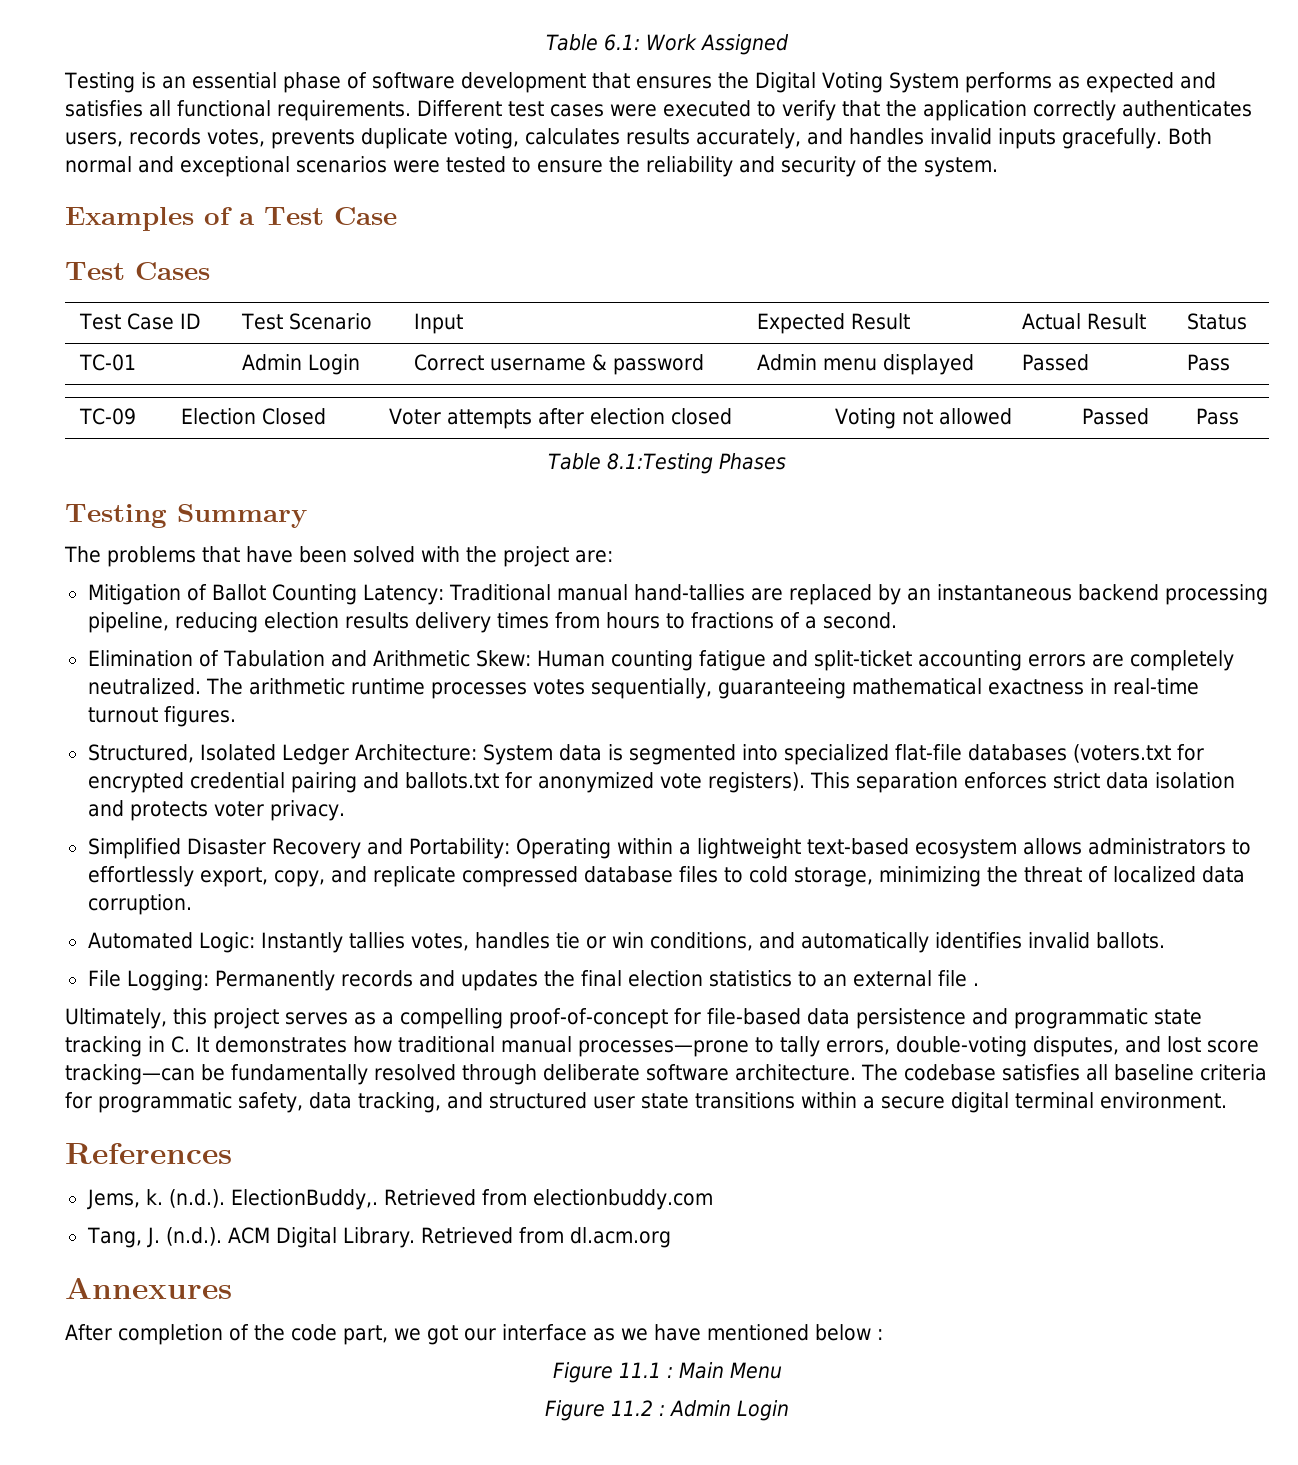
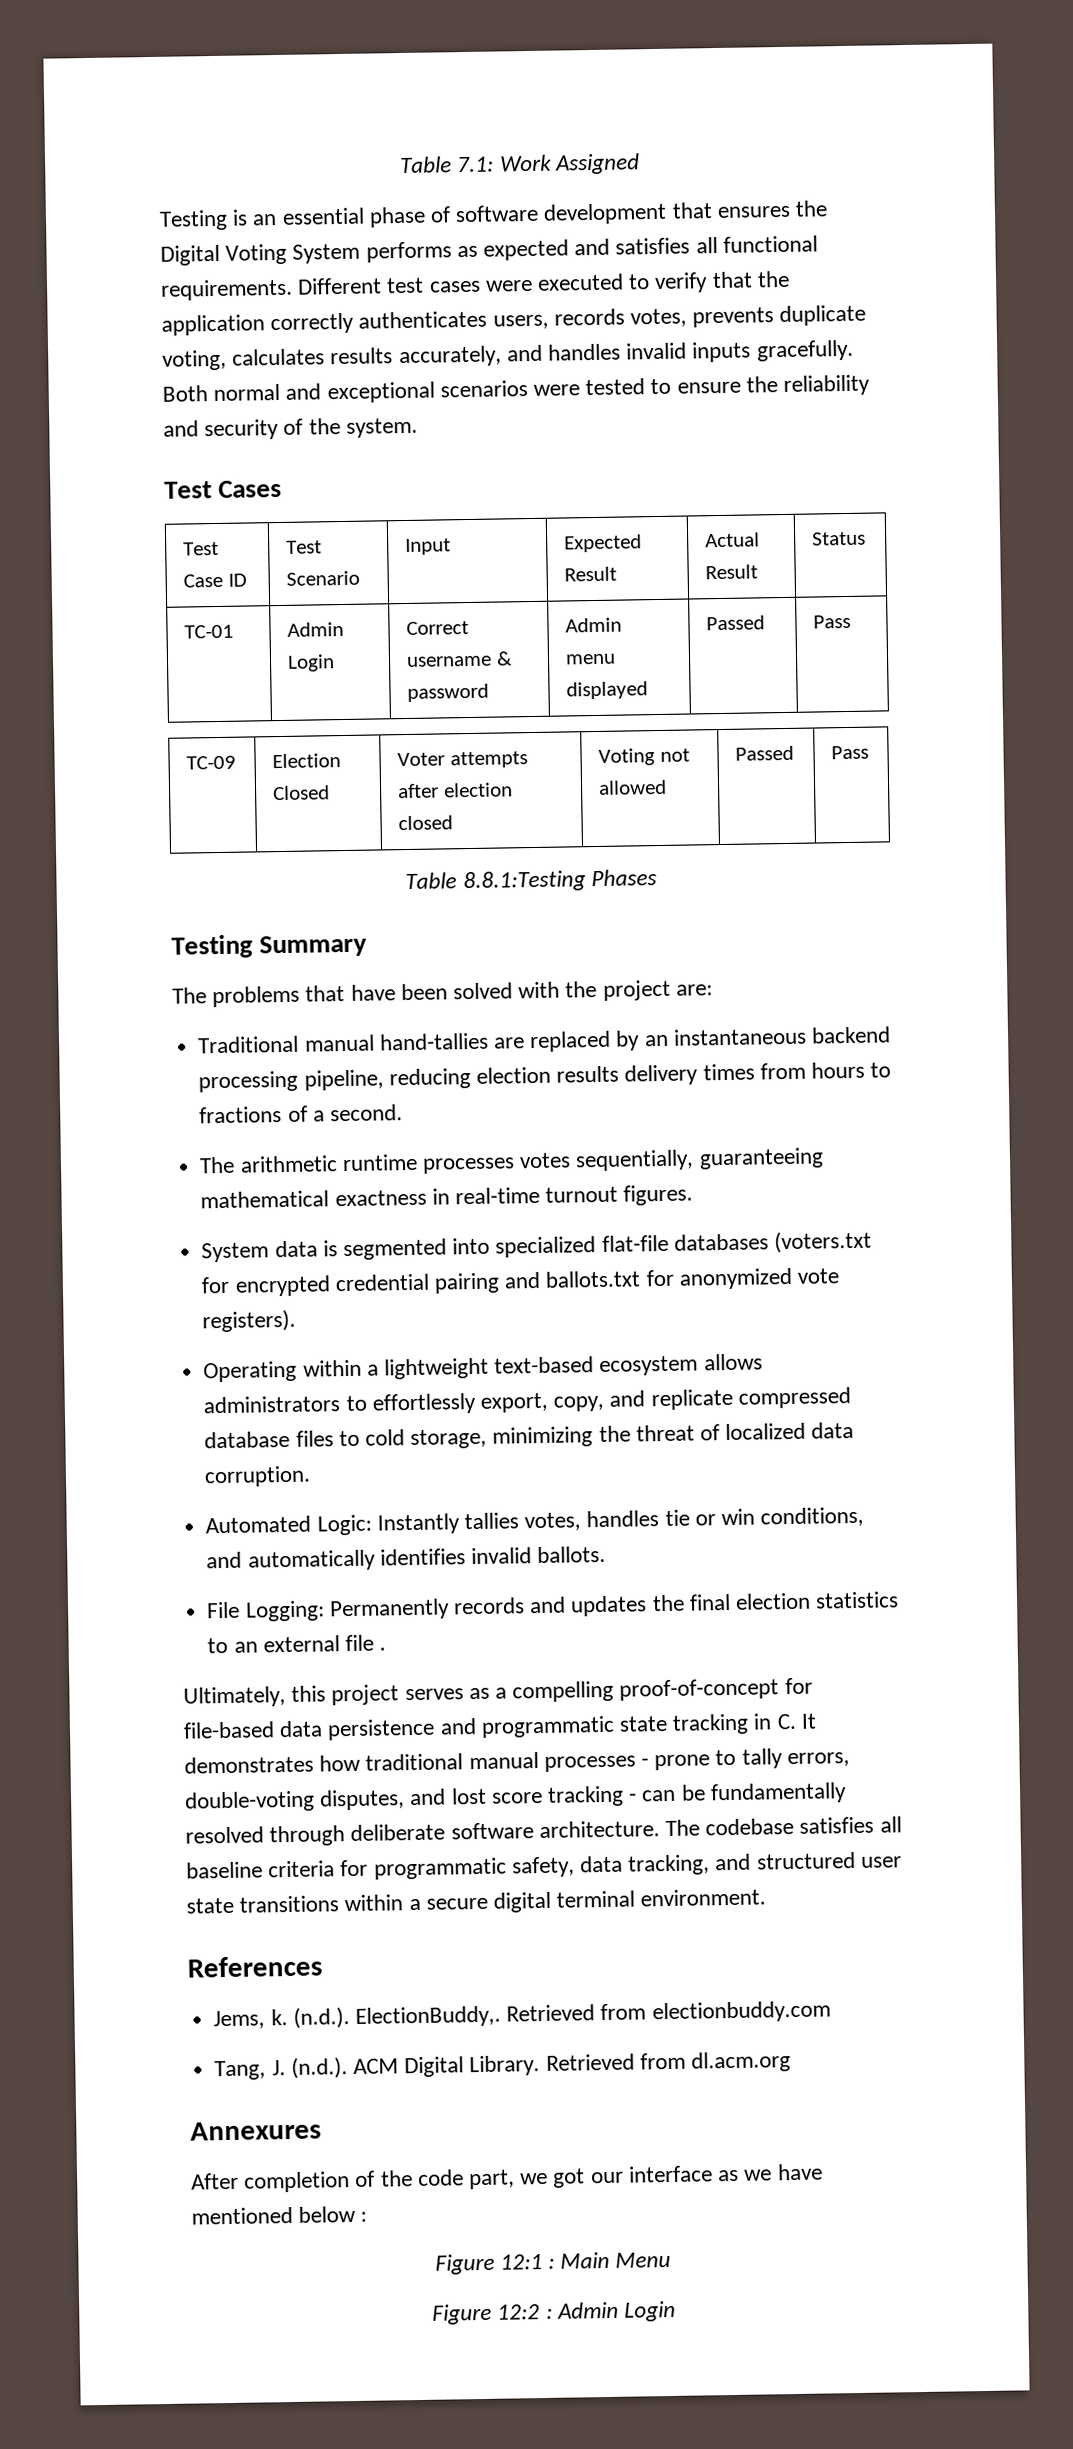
[545,34,641,51] Table 6.1: -> [400,156,495,174] Table 7.1:
[65,207,397,231] // Examples of a Test Case -> (418, 427) none
[607,453,713,474] 8.1:Testing -> [462,870,586,893] 8.8.1:Testing
[87,584,444,605] Mitigation of Ballot Counting Latency: -> (713, 990) none
[87,650,1235,671] [87,678,201,695] Elimination of Tabulation and Arithmetic Skew: Human counting fatigue and split-ticket accounting errors are completely neutralized. -> (403, 1113) none
[87,744,477,765] Structured, Isolated Ledger Architecture: -> (694, 1195) none
[809,772,1235,793] [87,800,345,821] [87,838,510,859] This separation enforces strict data isolation and protects voter privacy. // Simplified Disaster Recovery and Portability: -> (297, 1321) //
[578,1040,749,1057] processes—prone -> [543,1754,711,1772] processes - prone
[65,1064,195,1085] tracking—can -> [547,1785,677,1807] tracking - can
[618,1362,661,1378] 11.1 -> [499,2254,543,2270] 12:1
[611,1400,653,1416] 11.2 -> [497,2304,541,2320] 12:2

